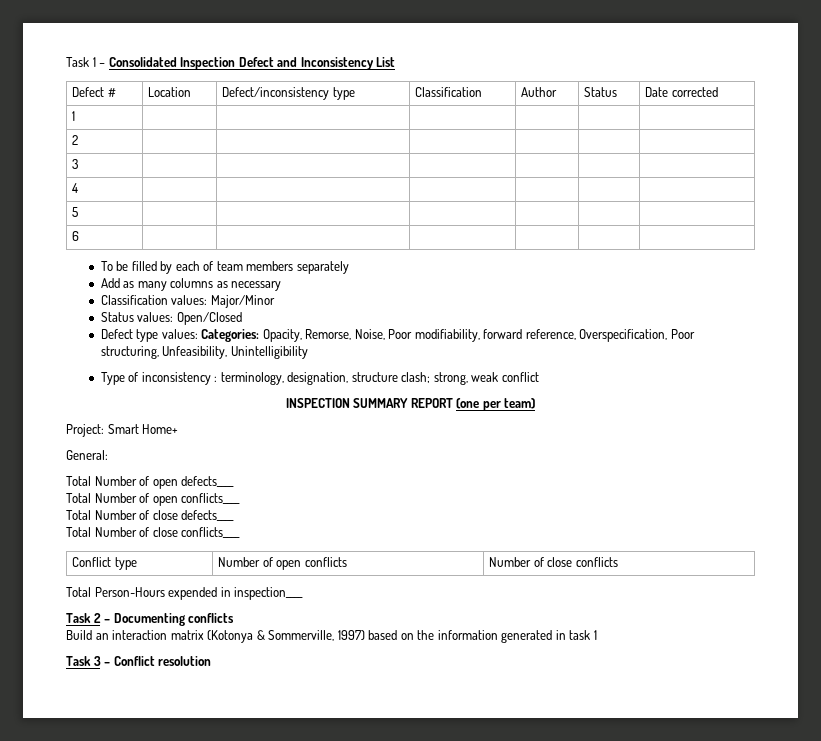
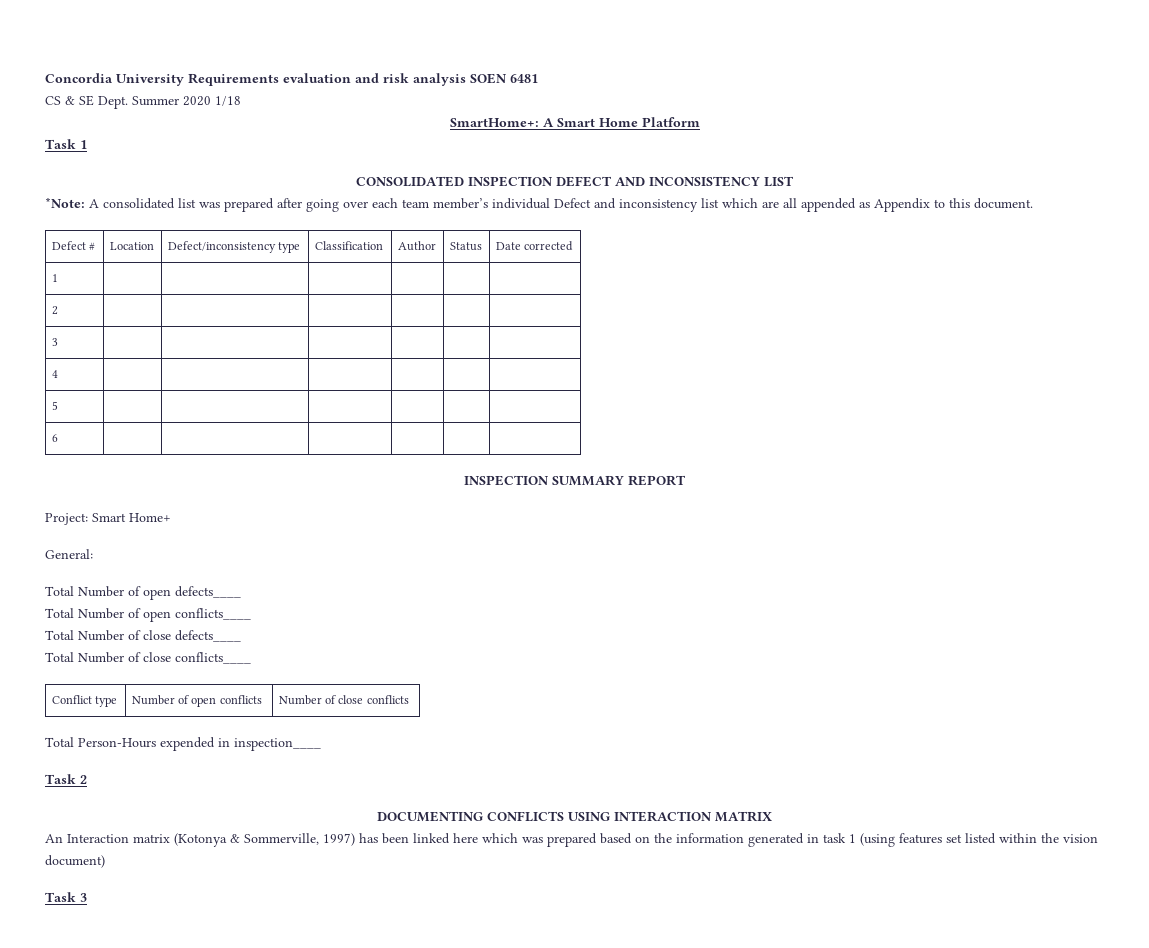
[66,57,396,70] Task 1 – Consolidated Inspection Defect and Inconsistency List -> [45,73,538,86] [45,95,241,109] [449,117,700,127] [45,139,87,149] [356,176,794,187] [45,197,1033,212] Concordia University Requirements evaluation and risk analysis SOEN 6481 // CS & SE Dept. Summer 2020 1/18 // SmartHome+: A Smart Home Platform // Task 1 // CONSOLIDATED INSPECTION DEFECT AND INCONSISTENCY LIST // *Note: A consolidated list was prepared after going over each team member’s individual Defect and inconsistency list which are all appended as Appendix to this document.
[100,261,349,274] [100,278,282,291] [100,295,275,308] [100,312,242,325] [100,329,695,342] [100,346,308,359] [100,372,539,385] // To be filled by each of team members separately // Add as many columns as necessary // Classification values: Major/Minor // Status values: Open/Closed // Defect type values: Categories: Opacity, Remorse, Noise, Poor modifiability, forward reference, Overspecification, Poor structuring, Unfeasibility, Unintelligibility // Type of inconsistency : terminology, designation, structure clash; strong, weak conflict -> (58, 438) none
[456,398,536,411] (one per team) -> (686, 480) none
[104,613,235,626] [66,630,168,640] – Documenting conflicts // Build an interaction -> [377,811,772,822] [45,834,129,843] // DOCUMENTING CONFLICTS USING INTERACTION MATRIX // An Interaction
(365, 635) none -> [359,833,597,847] has been linked here which was prepared
(597, 635) none -> [860,833,1098,847] [45,855,105,868] (using features set listed within the vision document)
[104,656,212,666] – Conflict resolution -> (87, 897) none

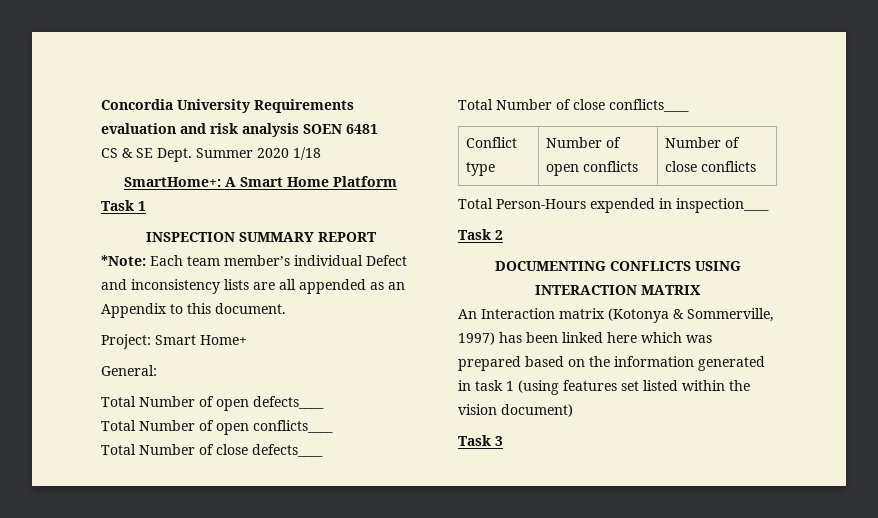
[356,176,794,187] [45,197,398,212] CONSOLIDATED INSPECTION DEFECT AND INCONSISTENCY LIST // *Note: A consolidated list was prepared after going over each -> [145,232,376,242] [101,255,183,266] INSPECTION SUMMARY REPORT // *Note: Each
[701,198,758,208] list which -> [224,279,249,290] lists
(870, 205) none -> [388,282,405,290] an
[51,241,95,250] [109,242,154,250] [167,241,300,253] [314,241,383,250] [397,241,436,251] [449,242,482,251] [495,241,573,251] [51,274,58,282] [51,306,58,315] [51,338,58,346] [51,370,58,378] [51,401,58,410] [51,434,58,442] [464,475,686,486] // Defect # | Location | Defect/inconsistency type | Classification | Author | Status | Date corrected // 1 | | | | | | // 2 | | | | | | // 3 | | | | | | // 4 | | | | | | // 5 | | | | | | // 6 | | | | | | // INSPECTION SUMMARY REPORT -> (286, 308) none

